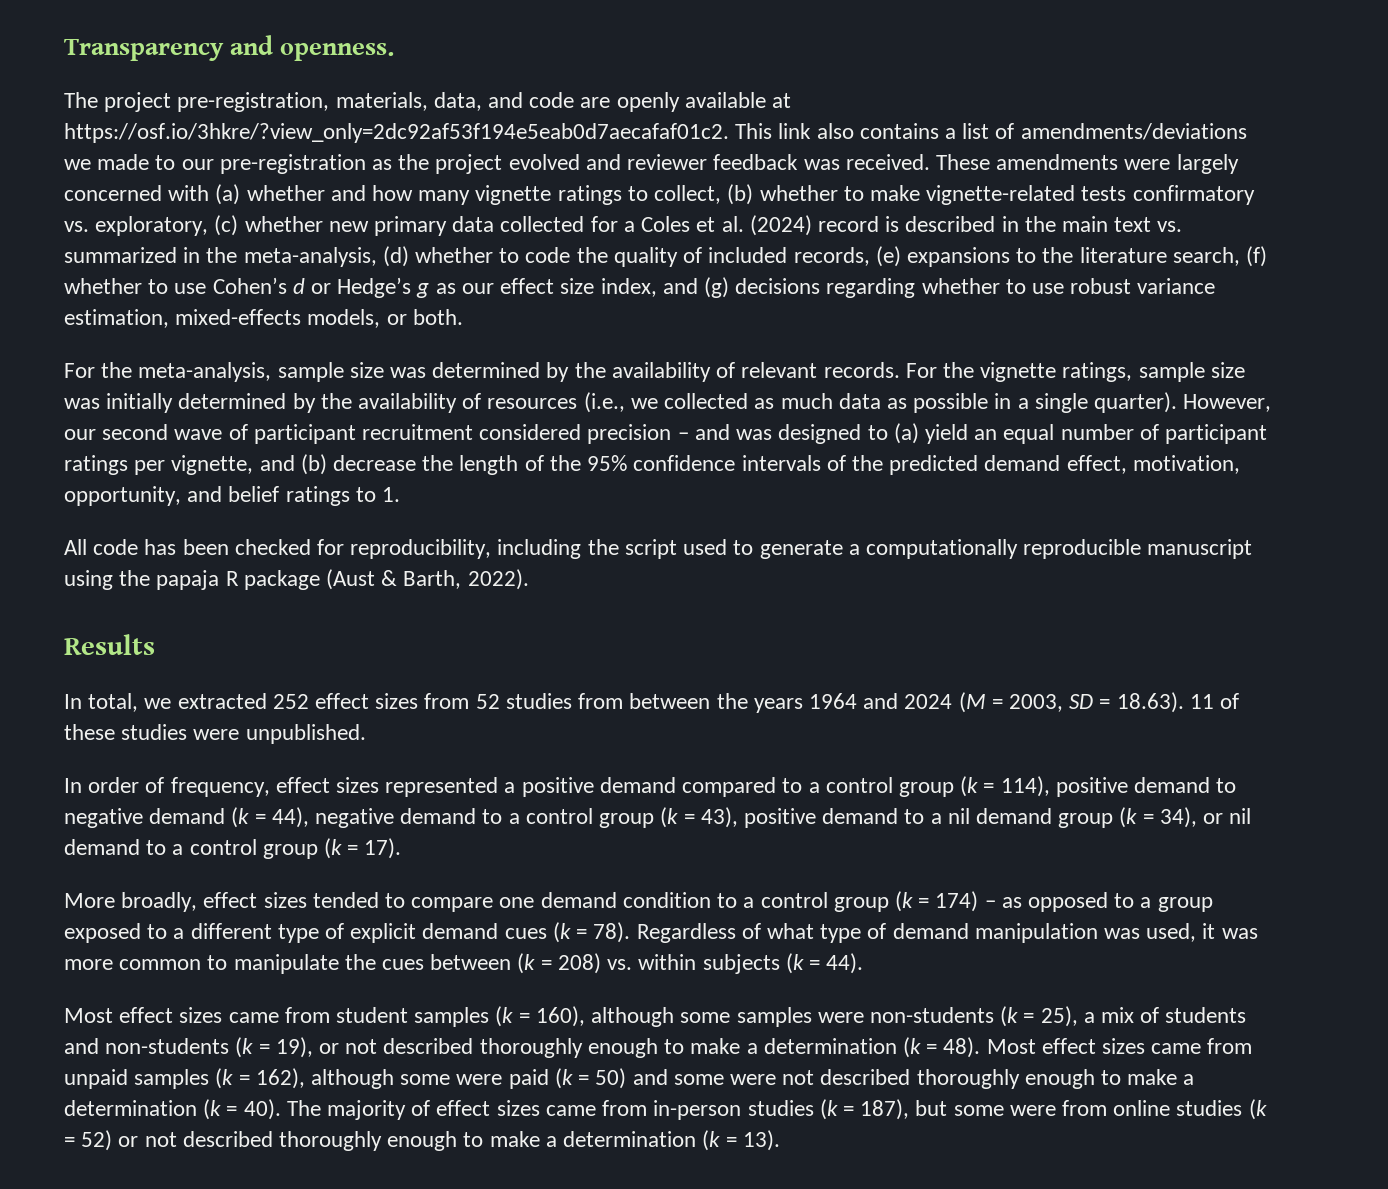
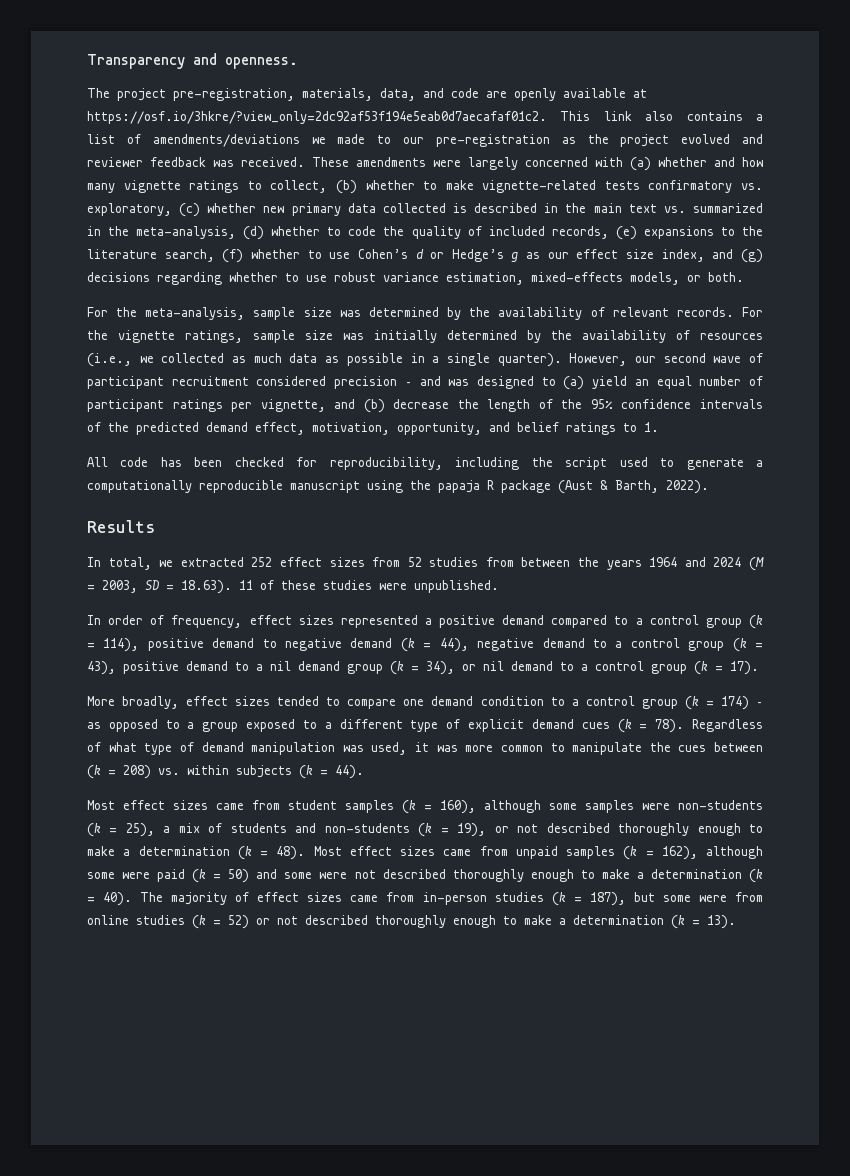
[590,215,879,236] for a Coles et al. (2024) record -> (446, 208) none

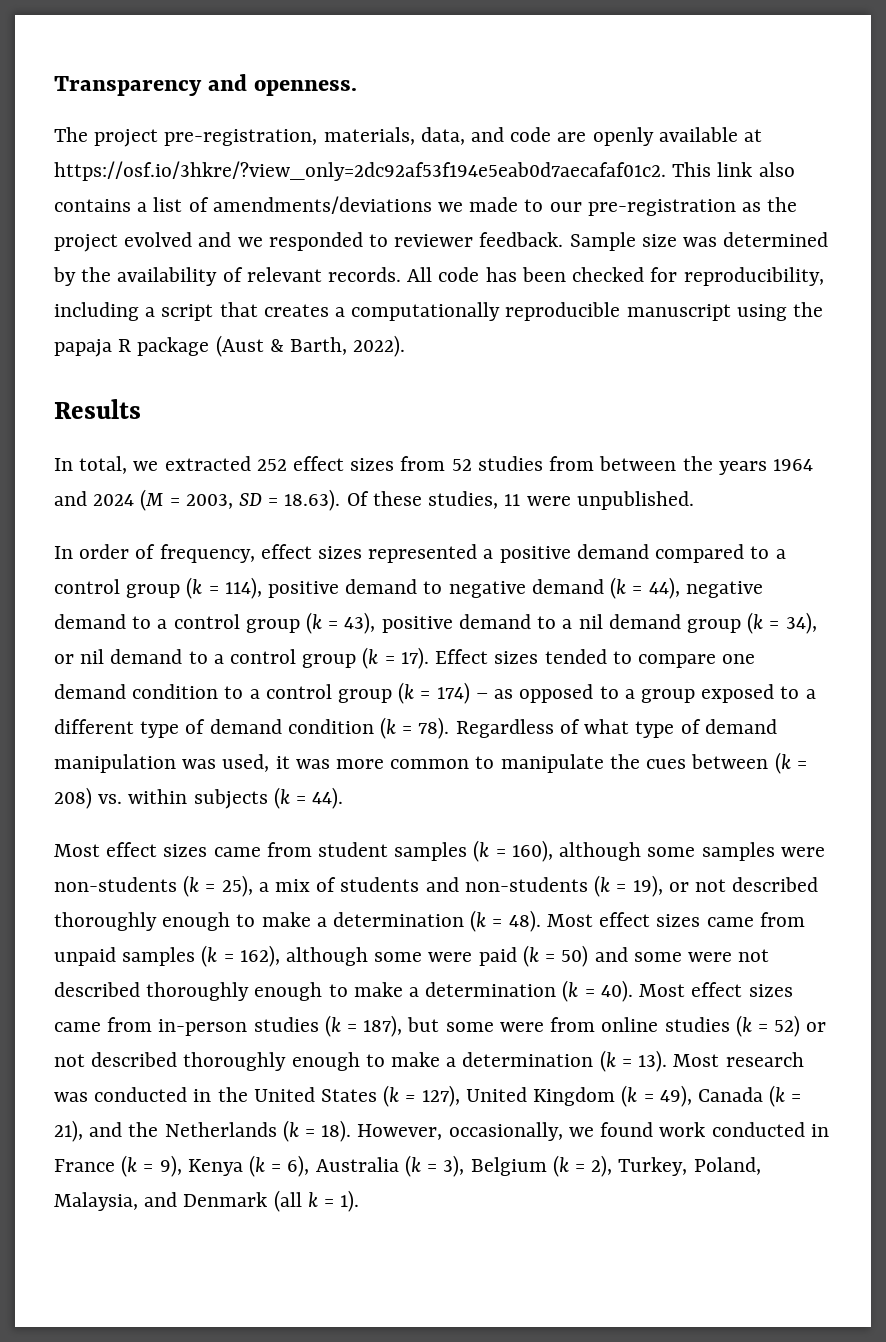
[87,157,763,171] [87,180,764,194] [87,203,763,217] [87,226,764,240] [87,249,763,263] [87,272,744,285] [87,307,296,320] reviewer feedback was received. These amendments were largely concerned with (a) whether and how many vignette ratings to collect, (b) whether to make vignette-related tests confirmatory vs. exploratory, (c) whether new primary data collected is described in the main text vs. summarized in the meta-analysis, (d) whether to code the quality of included records, (e) expansions to the literature search, (f) whether to use Cohen’s d or Hedge’s g as our effect size index, and (g) decisions regarding whether to use robust variance estimation, mixed-effects models, or both. // For the meta-analysis, sample -> [237,232,636,251] we responded to reviewer feedback. Sample
[742,307,763,317] [87,330,763,343] [87,353,763,367] [87,376,763,390] [87,399,764,413] [87,422,659,435] For the vignette ratings, sample size was initially determined by the availability of resources (i.e., we collected as much data as possible in a single quarter). However, our second wave of participant recruitment considered precision – and was designed to (a) yield an equal number of participant ratings per vignette, and (b) decrease the length of the 95% confidence intervals of the predicted demand effect, motivation, opportunity, and belief ratings to 1. // -> (402, 274) none
[531,457,744,470] the script used to generate -> [145,302,329,321] a script that creates
[239,580,372,590] 11 of these studies -> [346,491,521,509] Of these studies, 11
[87,696,229,709] // More broadly, effect -> [435,649,489,664] Effect
[468,719,610,732] explicit demand cues -> [209,719,374,734] demand condition
[140,892,250,905] The majority of -> [639,984,686,997] Most
(736, 922) none -> [673,1052,804,1067] [54,1085,802,1107] [54,1120,829,1142] [54,1155,761,1177] [54,1190,360,1212] Most research was conducted in the United States (k = 127), United Kingdom (k = 49), Canada (k = 21), and the Netherlands (k = 18). However, occasionally, we found work conducted in France (k = 9), Kenya (k = 6), Australia (k = 3), Belgium (k = 2), Turkey, Poland, Malaysia, and Denmark (all k = 1).

